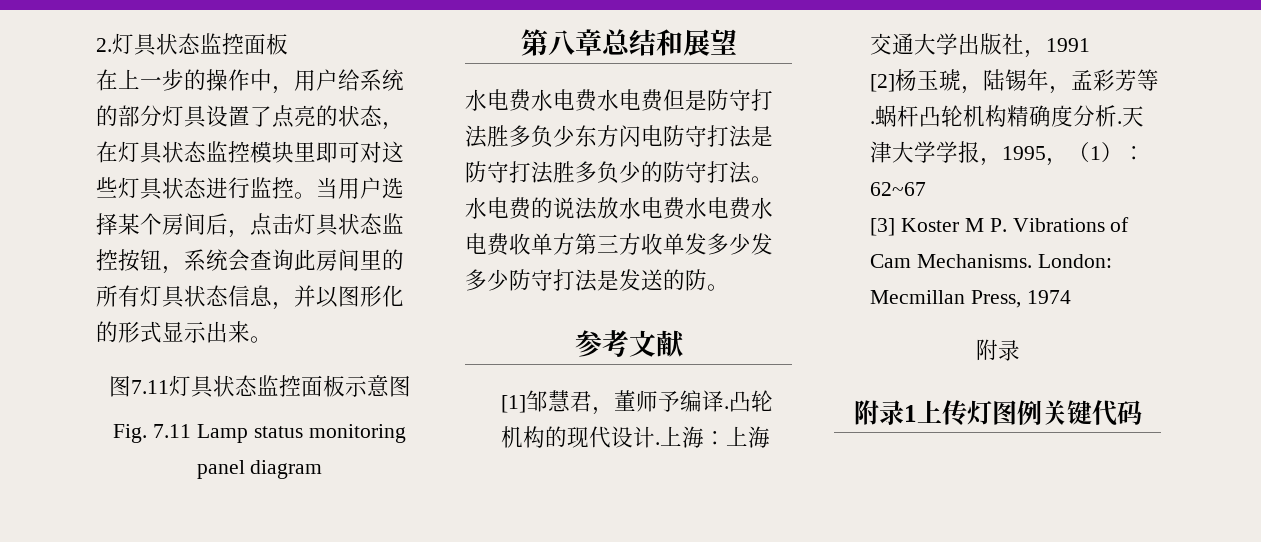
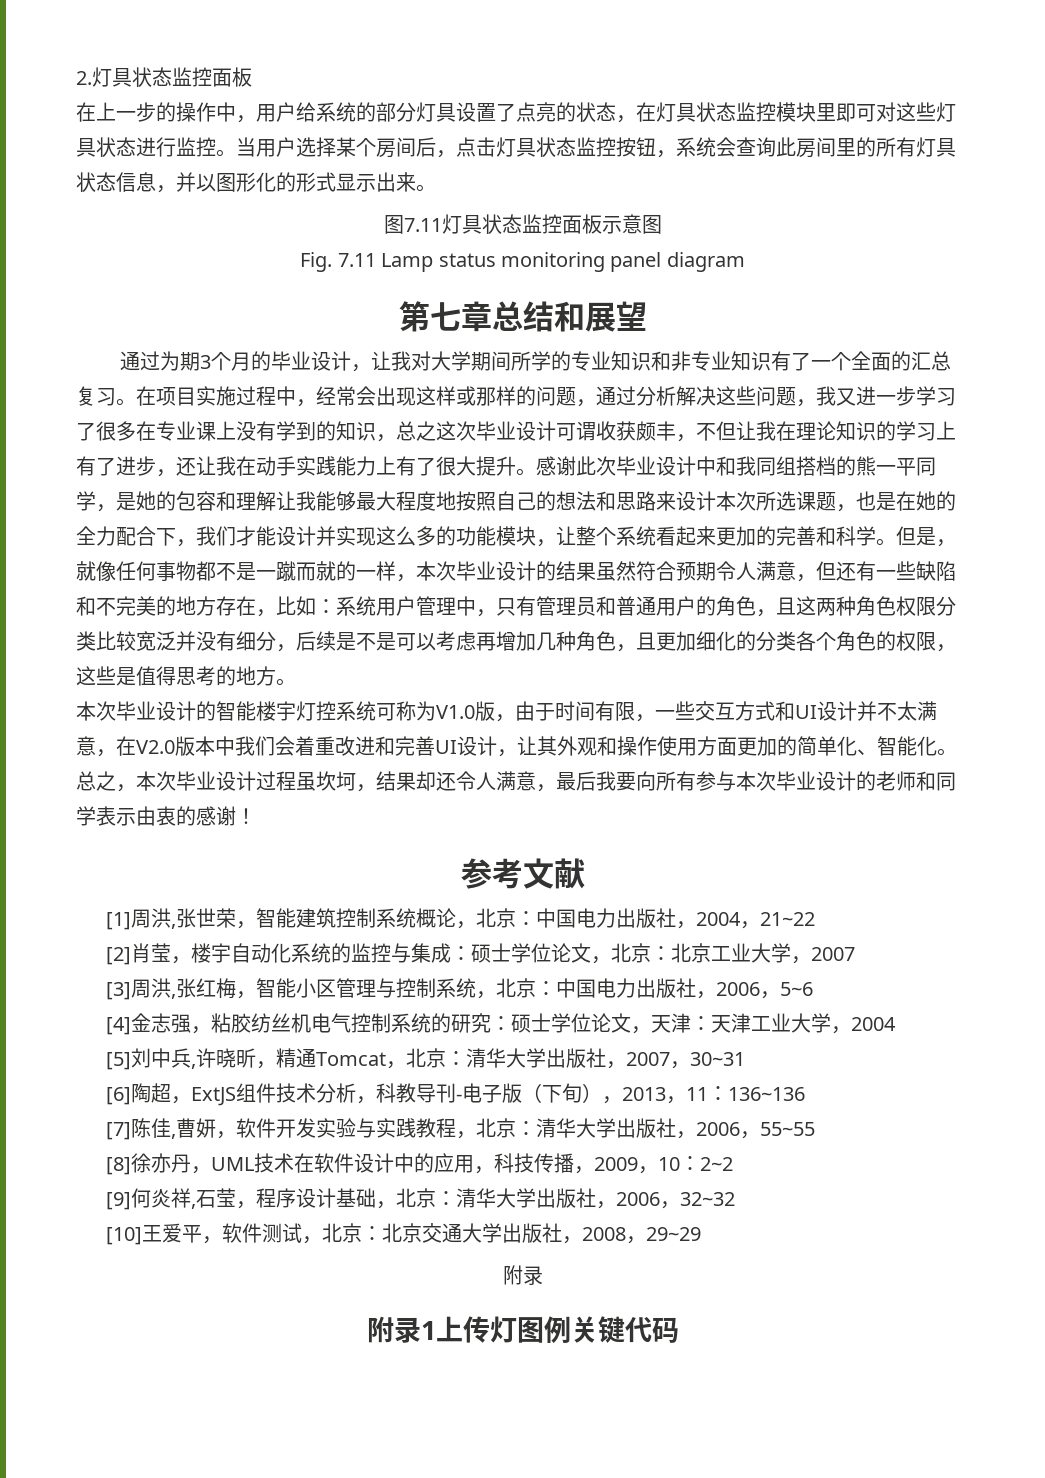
[547,30,575,56] 八 -> [429,302,461,331] 七
[465,89,773,112] [465,125,773,148] [465,161,773,184] [465,197,773,220] [465,233,773,256] [465,269,729,292] [574,330,685,357] [501,390,774,415] [501,426,771,448] [870,33,1091,58] [870,69,1160,94] [870,105,1145,127] [870,141,1146,166] [870,182,927,196] [870,217,1130,236] [870,254,1113,268] [870,290,1072,308] 水电费水电费水电费但是防守打法胜多负少东方闪电防守打法是防守打法胜多负少的防守打法。水电费的说法放水电费水电费水电费收单方第三方收单发多少发多少防守打法是发送的防。 // 参考文献 // [1]邹慧君，董师予编译.凸轮机构的现代设计.上海：上海交通大学出版社，1991 // [2]杨玉琥，陆锡年，孟彩芳等.蜗杆凸轮机构精确度分析.天津大学学报，1995，（1）：62~67 // [3] Koster M P. Vibrations of Cam Mechanisms. London: Mecmillan Press, 1974 -> [119,351,951,372] [76,386,956,407] [76,421,956,442] [76,456,936,477] [76,491,956,512] [76,526,956,547] [76,561,956,582] [76,596,956,617] [76,631,956,652] [76,666,296,686] [76,701,937,722] [76,736,957,757] [76,771,956,792] [76,806,256,826] [460,858,585,889] [106,908,816,930] [106,943,856,965] [106,978,814,1000] [106,1013,897,1035] [106,1048,746,1070] [106,1083,806,1106] [106,1118,816,1140] [106,1153,734,1175] [106,1188,736,1210] [106,1223,702,1245] 通过为期3个月的毕业设计，让我对大学期间所学的专业知识和非专业知识有了一个全面的汇总复习。在项目实施过程中，经常会出现这样或那样的问题，通过分析解决这些问题，我又进一步学习了很多在专业课上没有学到的知识，总之这次毕业设计可谓收获颇丰，不但让我在理论知识的学习上有了进步，还让我在动手实践能力上有了很大提升。感谢此次毕业设计中和我同组搭档的熊一平同学，是她的包容和理解让我能够最大程度地按照自己的想法和思路来设计本次所选课题，也是在她的全力配合下，我们才能设计并实现这么多的功能模块，让整个系统看起来更加的完善和科学。但是，就像任何事物都不是一蹴而就的一样，本次毕业设计的结果虽然符合预期令人满意，但还有一些缺陷和不完美的地方存在，比如：系统用户管理中，只有管理员和普通用户的角色，且这两种角色权限分类比较宽泛并没有细分，后续是不是可以考虑再增加几种角色，且更加细化的分类各个角色的权限，这些是值得思考的地方。 // 本次毕业设计的智能楼宇灯控系统可称为V1.0版，由于时间有限，一些交互方式和UI设计并不太满意，在V2.0版本中我们会着重改进和完善UI设计，让其外观和操作使用方面更加的简单化、智能化。总之，本次毕业设计过程虽坎坷，结果却还令人满意，最后我要向所有参与本次毕业设计的老师和同学表示由衷的感谢！ // 参考文献 // [1]周洪,张世荣，智能建筑控制系统概论，北京：中国电力出版社，2004，21~22 // [2]肖莹，楼宇自动化系统的监控与集成：硕士学位论文，北京：北京工业大学，2007 // [3]周洪,张红梅，智能小区管理与控制系统，北京：中国电力出版社，2006，5~6 // [4]金志强，粘胶纺丝机电气控制系统的研究：硕士学位论文，天津：天津工业大学，2004 // [5]刘中兵,许晓昕，精通Tomcat，北京：清华大学出版社，2007，30~31 // [6]陶超，ExtJS组件技术分析，科教导刊-电子版（下旬），2013，11：136~136 // [7]陈佳,曹妍，软件开发实验与实践教程，北京：清华大学出版社，2006，55~55 // [8]徐亦丹，UML技术在软件设计中的应用，科技传播，2009，10：2~2 // [9]何炎祥,石莹，程序设计基础，北京：清华大学出版社，2006，32~32 // [10]王爱平，软件测试，北京：北京交通大学出版社，2008，29~29

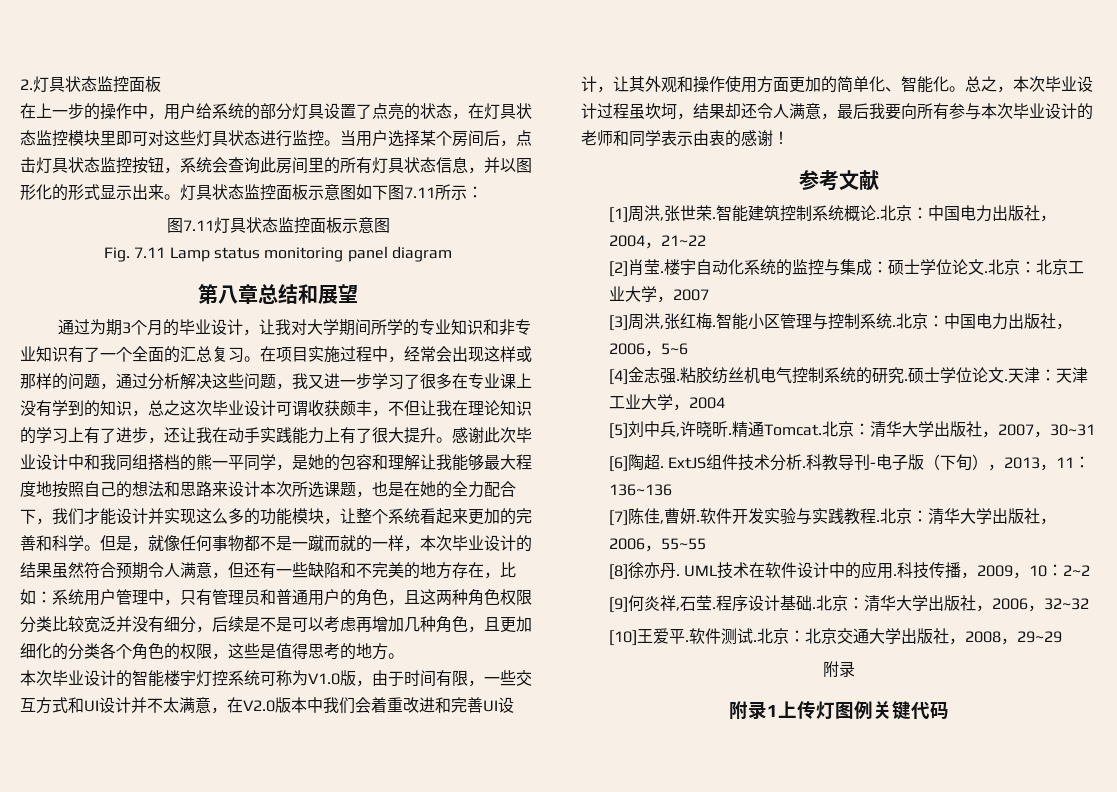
(436, 188) none -> [180,184,483,201] 灯具状态监控面板示意图如下图7.11所示：
[429,302,461,331] 七 -> [218,285,238,304] 八
[236,921,257,929] ， -> [711,217,716,219] .
[456,921,477,929] ， -> [875,217,880,219] .
[171,956,192,964] ， -> [659,271,664,273] .
[591,956,612,964] ， -> [983,271,988,273] .
[236,991,257,999] ， -> [711,325,716,327] .
[476,991,497,999] ， -> [891,325,896,327] .
[191,1026,212,1034] ， -> [675,379,680,381] .
[491,1013,652,1034] ：硕士学位论文， -> [903,367,1008,383] .硕士学位论文.
[256,1048,407,1069] ，精通Tomcat， -> [727,421,822,437] .精通Tomcat.
[171,1096,192,1104] ， -> [659,466,664,468] .
[356,1096,377,1104] ， -> [801,466,806,468] .
[216,1131,237,1139] ， -> [695,520,700,522] .
[456,1131,477,1139] ， -> [875,520,880,522] .
[191,1166,212,1174] ， -> [675,574,680,576] .
[474,1166,495,1174] ， -> [892,574,897,576] .
[236,1201,257,1209] ， -> [711,607,716,609] .
[376,1201,397,1209] ， -> [811,607,816,609] .
[202,1236,223,1244] ， -> [684,640,689,642] .
[302,1236,323,1244] ， -> [752,640,757,642] .

